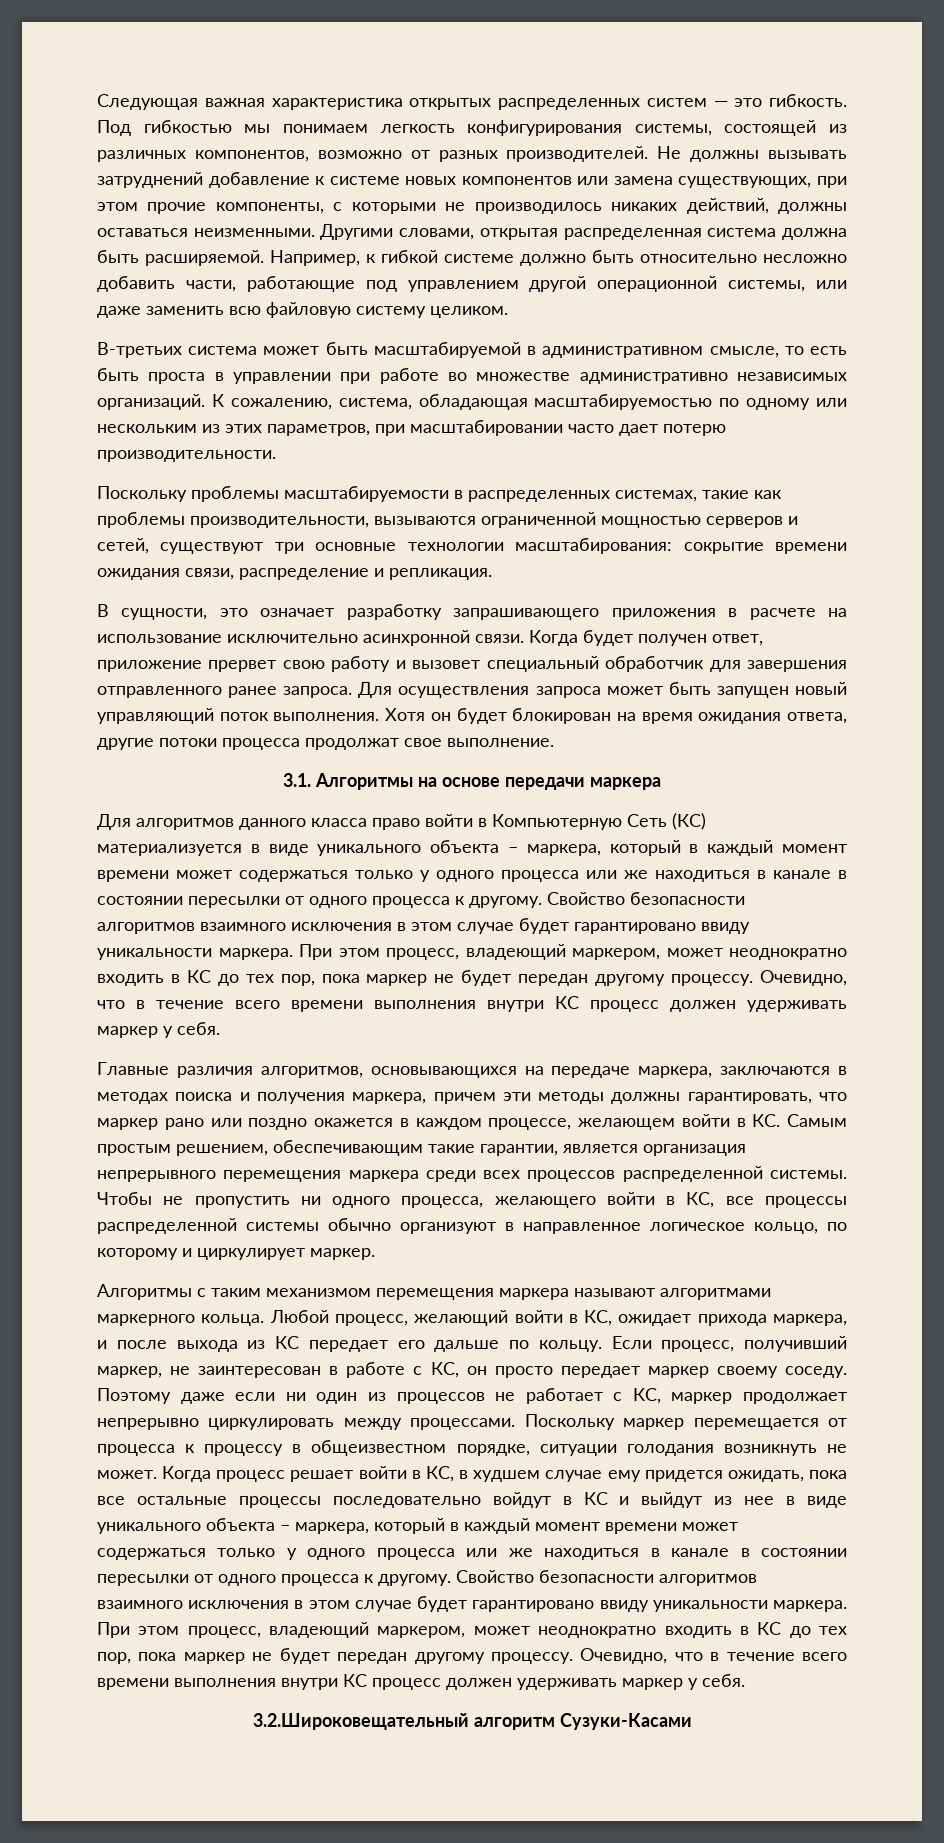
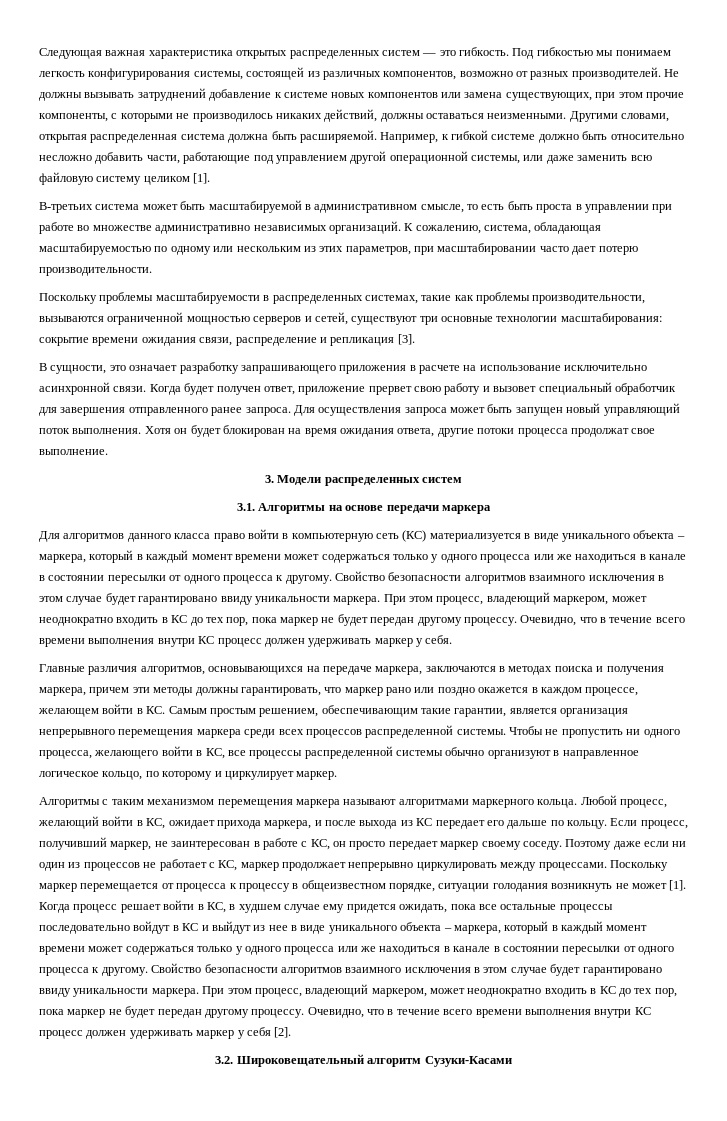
[430,306,508,318] целиком. -> [143,173,211,185] целиком [1].
[389,568,492,580] репликация. -> [330,334,415,346] репликация [3].
(554, 742) none -> [264,475,463,486] // 3. Модели распределенных систем
[492,814,667,830] Компьютерную Сеть -> [291,533,399,542] компьютерную сеть
[97,1470,157,1479] может. -> [631,880,687,891] может [1].
[702,1674,745,1687] [252,1713,469,1730] себя. // 3.2.Широковещательный -> [246,1027,292,1038] [215,1054,364,1067] себя [2]. // 3.2. Широковещательный

